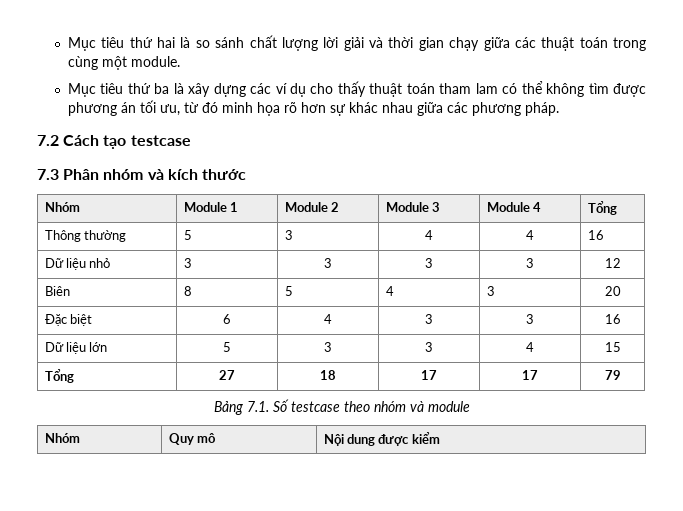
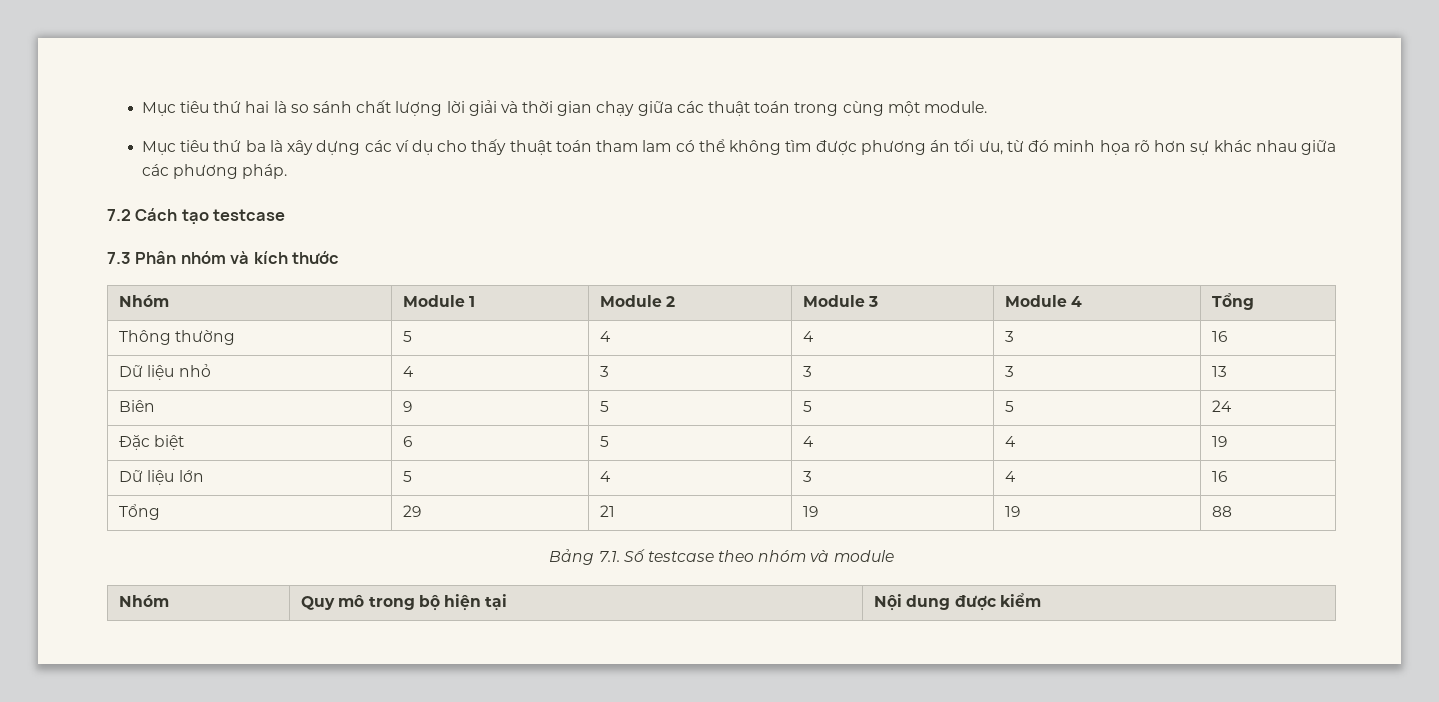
[284,230,293,240] [425,230,433,240] [526,230,534,240] 3 | 4 | 4 -> [600,331,612,342] [803,331,815,342] [1005,331,1015,342] 4 | 4 | 3
[183,258,192,268] [324,258,332,268] [425,258,433,268] [526,258,534,268] [604,258,621,268] 3 | 3 | 3 | 3 | 12 -> [403,366,415,377] [600,366,610,377] [803,366,813,377] [1005,366,1015,377] [1212,366,1228,377] 4 | 3 | 3 | 3 | 13
[183,286,192,296] 8 -> [403,401,413,412] [600,401,610,412] [803,401,813,412] [1005,401,1015,412] [1212,400,1233,412] [119,435,185,450] [403,436,413,447] [600,436,610,447] [803,436,815,447] [1005,436,1017,447] [1212,436,1228,447] [119,470,204,485] 9 | 5 | 5 | 5 | 24 // Đặc biệt | 6 | 5 | 4 | 4 | 19 // Dữ liệu lớn
[604,286,621,296] [44,314,93,326] [222,314,231,324] [324,314,332,324] [425,314,433,324] [526,314,534,324] [604,314,621,324] [44,342,108,354] [222,342,231,352] [324,342,332,352] [425,342,433,352] [526,342,534,352] [604,342,621,352] [44,369,74,383] [218,370,235,380] [320,370,336,380] [421,370,437,380] [522,370,538,380] [604,370,621,380] | 20 // Đặc biệt | 6 | 4 | 3 | 3 | 16 // Dữ liệu lớn | 5 | 3 | 3 | 4 | 15 // Tổng | 27 | 18 | 17 | 17 | 79 -> [1005,471,1017,482] [1212,471,1228,482] [119,504,161,520] [403,505,422,517] [600,505,616,517] [803,506,819,517] [1005,506,1021,517] [1212,506,1233,517] | 4 | 16 // Tổng | 29 | 21 | 19 | 19 | 88
(217, 438) none -> [368,594,508,611] trong bộ hiện tại

